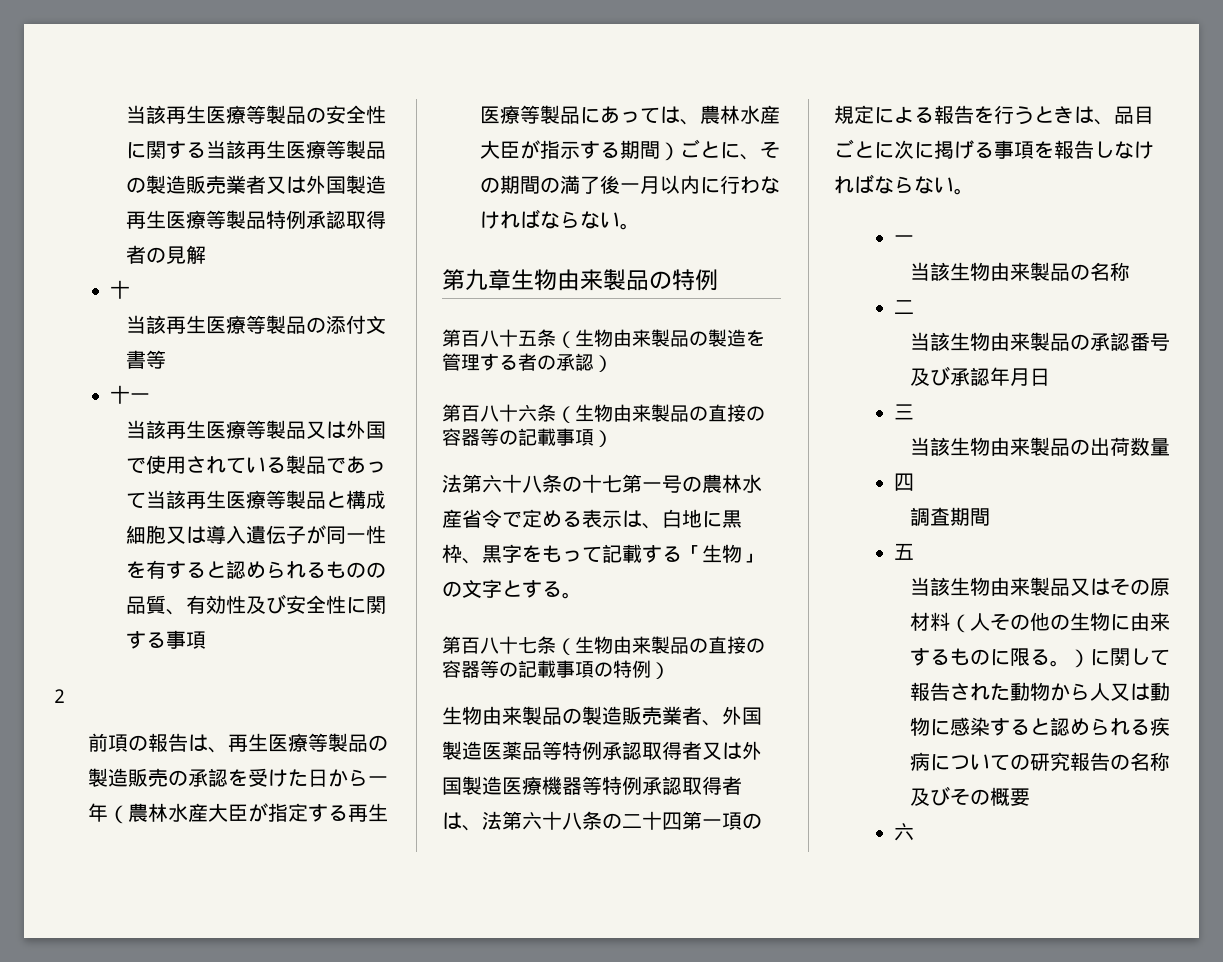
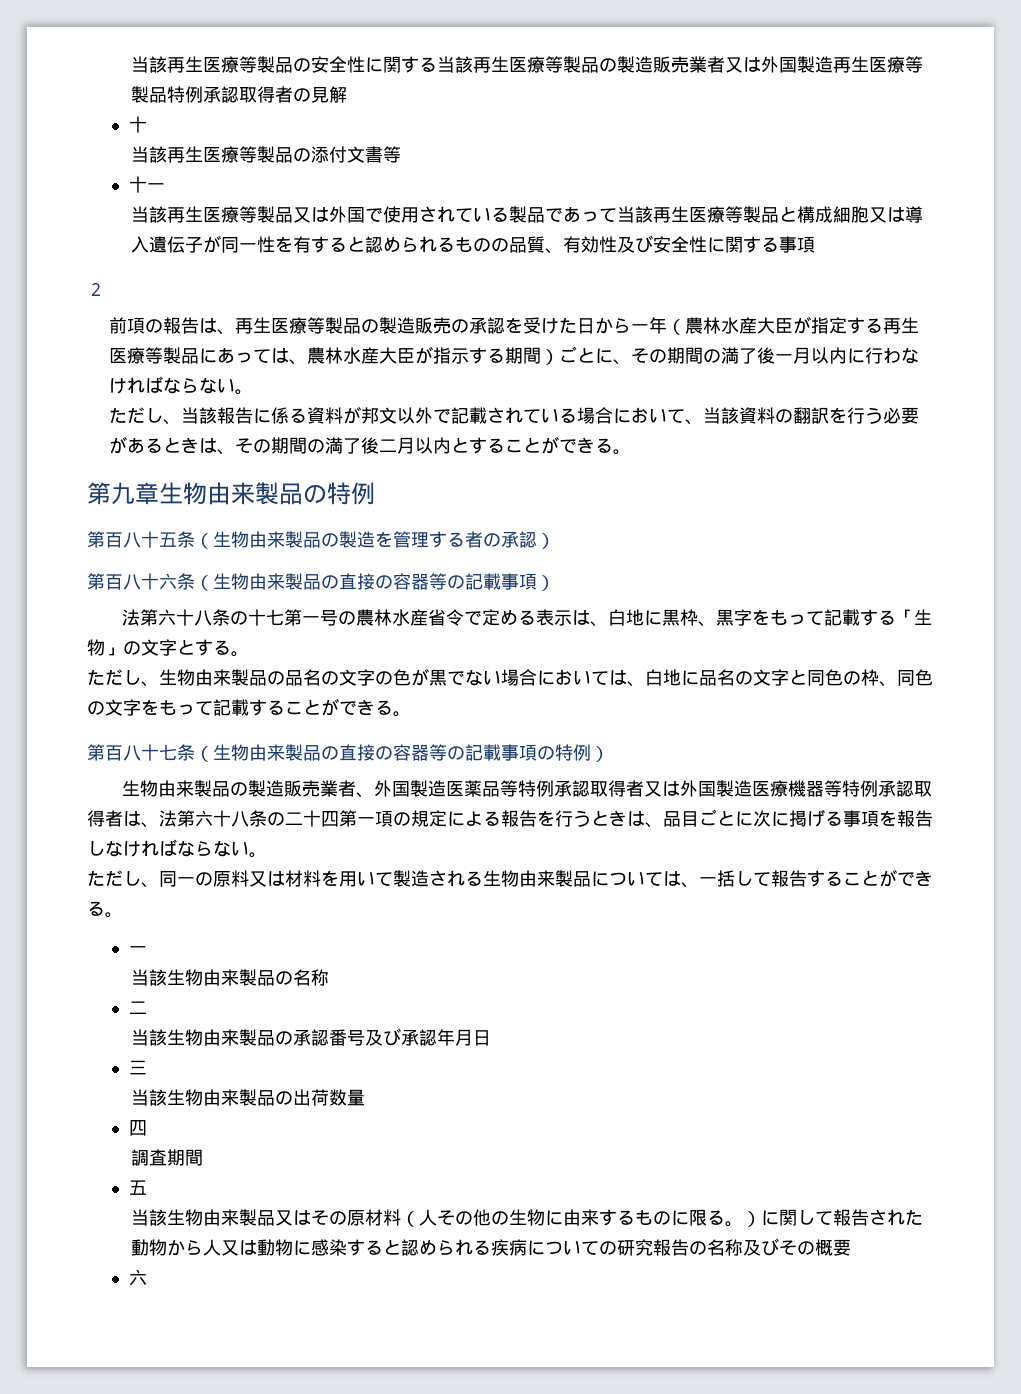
(640, 226) none -> [108,406,919,425] [108,436,631,455] // ただし、当該報告に係る資料が邦文以外で記載されている場合において、当該資料の翻訳を行う必要があるときは、その期間の満了後二月以内とすることができる。
(582, 595) none -> [87,668,933,687] [87,698,411,717] // ただし、生物由来製品の品名の文字の色が黒でない場合においては、白地に品名の文字と同色の枠、同色の文字をもって記載することができる。
(974, 191) none -> [87,869,933,888] [87,901,123,918] // ただし、同一の原料又は材料を用いて製造される生物由来製品については、一括して報告することができる。

